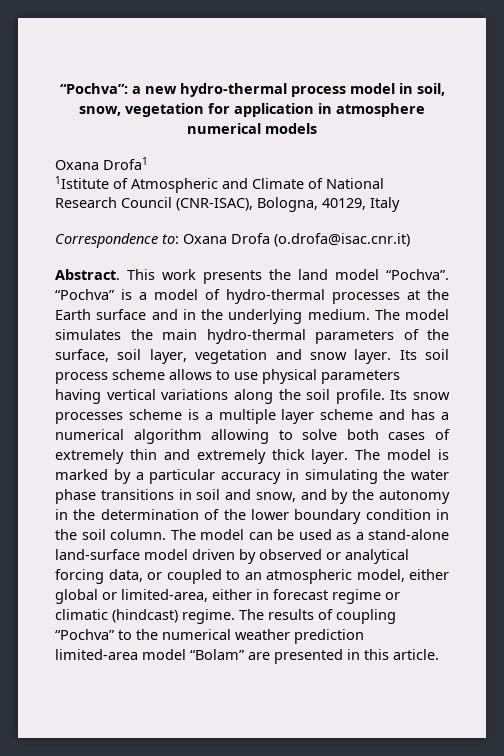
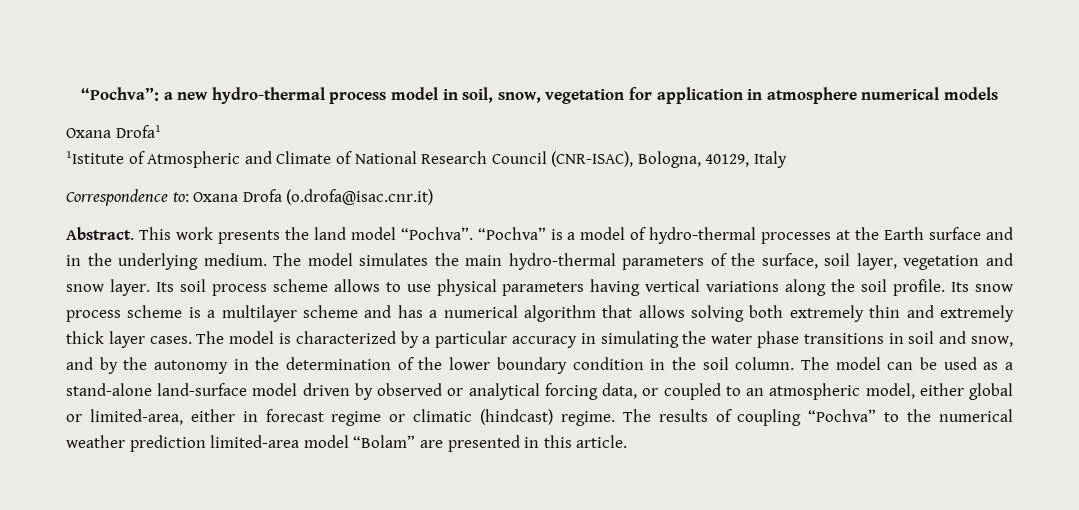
[55,412,123,424] processes -> [66,310,121,322] process
[218,409,315,424] multiple layer -> [221,305,297,322] multilayer
[211,429,450,444] allowing to solve both cases of -> [602,305,784,322] that allows solving both
[311,449,349,464] layer. -> [108,331,192,348] layer cases.
[55,469,108,480] marked -> [295,331,396,344] characterized

